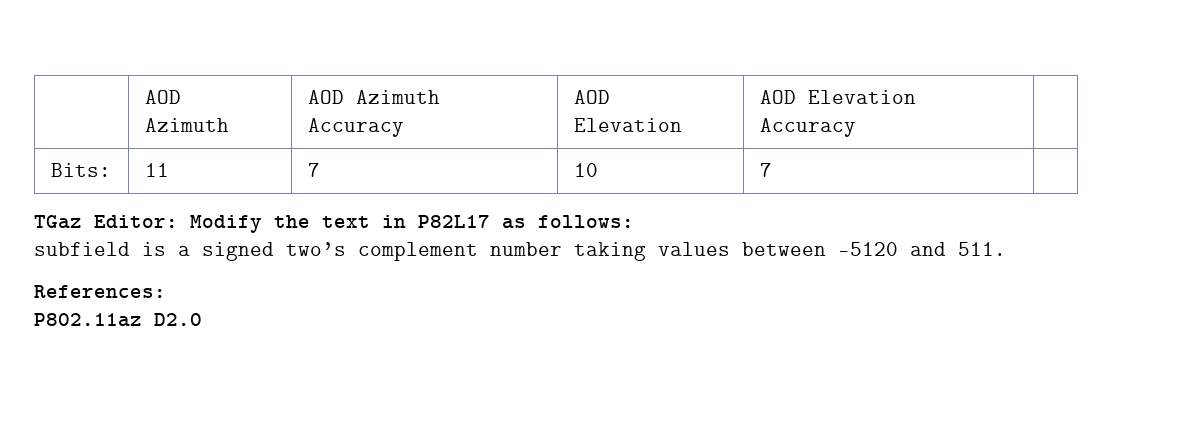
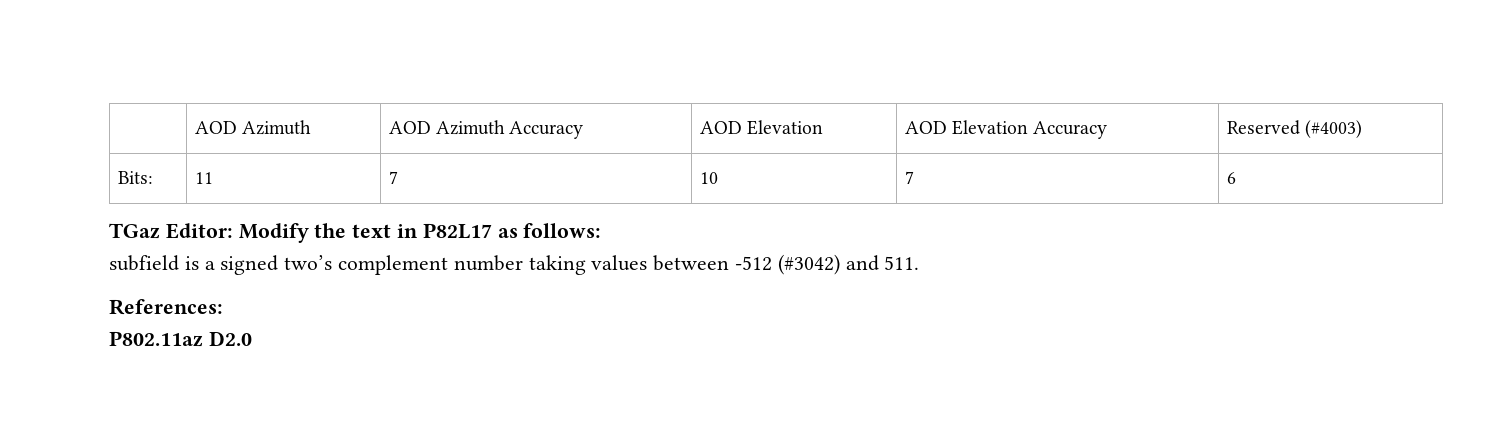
(856, 127) none -> [1226,120,1363,138] Reserved (#4003)
(772, 170) none -> [1226,172,1236,184] 6
[838,242,898,256] -5120 -> [735,254,840,275] -512 (#3042)

